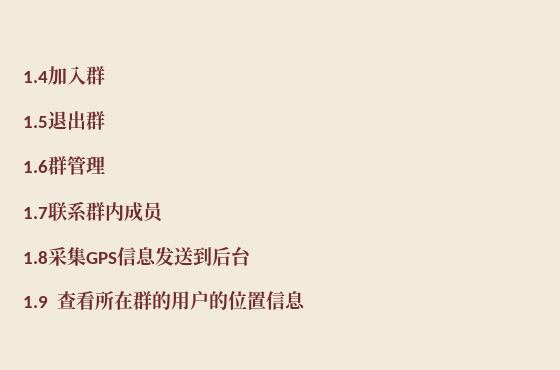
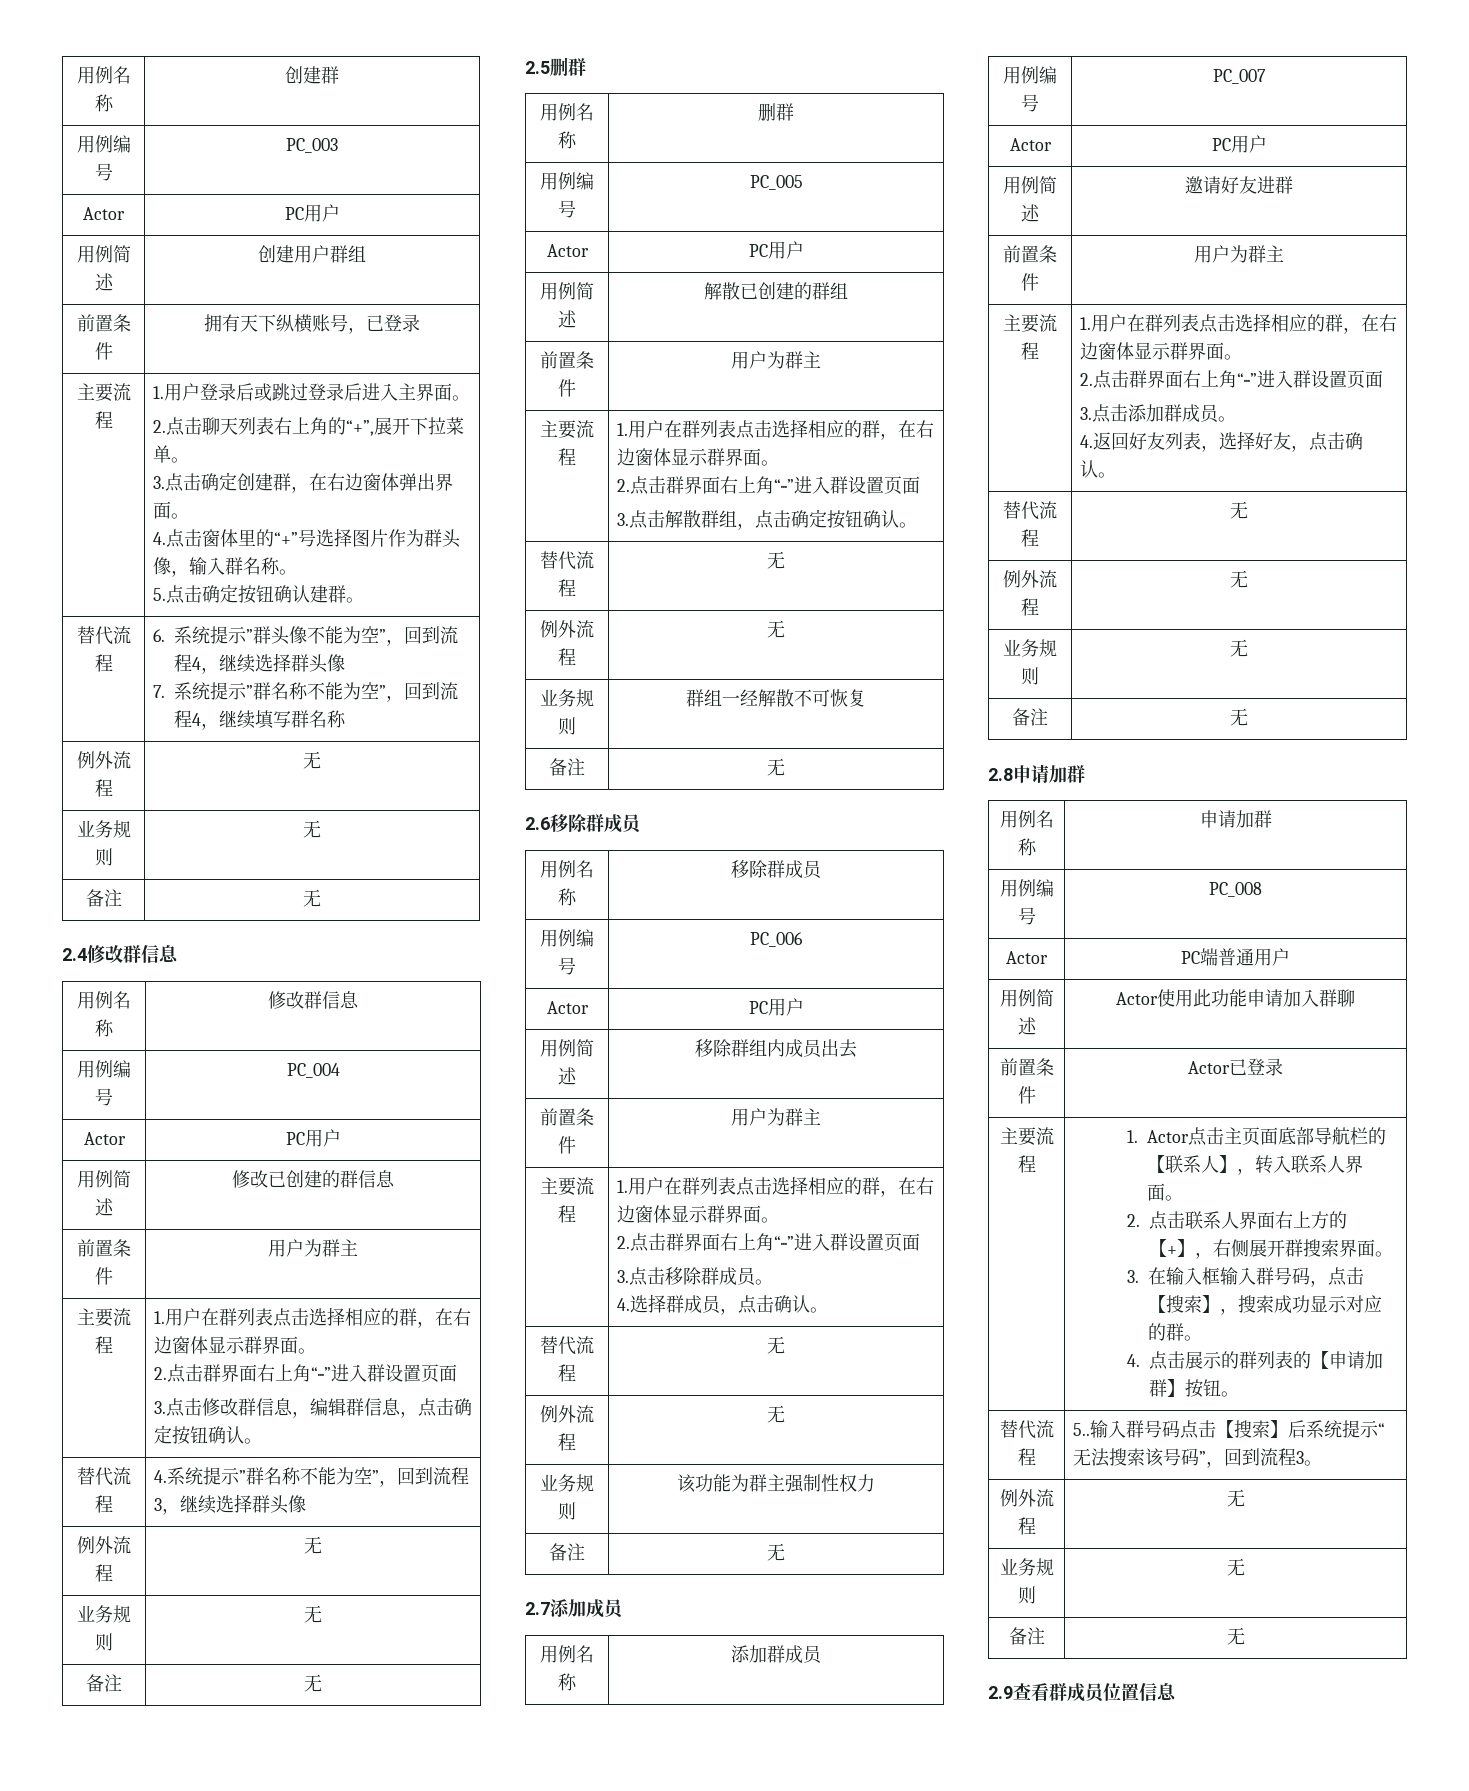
[23,66,105,85] [23,111,105,130] [23,156,105,175] [23,201,165,223] [23,246,251,266] [23,291,228,310] 1.4加入群 // 1.5退出群 // 1.6群管理 // 1.7联系群内成员 // 1.8采集GPS信息发送到后台 // 1.9查看所在群的用户的 -> [76,66,131,84] [94,94,114,112] [285,66,339,84] [76,135,131,153] [94,163,113,181] [286,138,338,153] [83,207,125,220] [284,204,340,222] [76,245,131,263] [94,273,114,291] [258,245,366,263] [76,314,131,332] [94,342,113,360] [204,314,420,334] [76,383,131,402] [94,411,113,429] [152,383,470,401] [152,417,464,436] [152,445,189,463] [152,472,453,493] [152,501,189,519] [152,528,461,548] [152,557,297,577] [152,584,364,604] [76,626,131,645] [94,654,113,672] [152,626,458,646] [173,653,345,674] [152,682,458,702] [173,710,346,730] [76,751,131,769] [94,779,113,797] [303,751,321,769] [76,820,131,838] [94,848,113,866] [303,820,321,838] [85,889,122,907] [303,889,321,907] [62,945,179,963] [77,991,131,1009] [95,1019,114,1037] [268,991,359,1009] [77,1060,131,1078] [95,1088,113,1106] [286,1063,340,1078] [83,1132,126,1145] [285,1129,341,1147] [77,1170,131,1188] [95,1198,114,1216] [232,1170,395,1188] [77,1239,131,1257] [95,1267,113,1285] [268,1239,358,1257] [77,1308,131,1327] [95,1336,113,1354] [153,1307,471,1328] [153,1336,316,1354] [153,1364,457,1383] [153,1398,472,1418] [153,1425,262,1445] [77,1467,131,1486] [95,1495,113,1513] [153,1467,469,1487] [153,1494,306,1515] [77,1536,131,1554] [95,1564,113,1582] [304,1536,322,1554] [77,1605,131,1623] [95,1633,113,1651] [304,1605,322,1623] [86,1674,122,1692] [304,1674,322,1692] [525,57,586,77] [540,103,594,121] [558,131,577,149] [758,103,794,121] [540,172,594,190] [558,200,576,218] [749,175,803,190] [546,244,589,257] [748,241,804,259] [540,282,594,300] [558,310,577,328] [704,282,848,300] [540,351,594,369] [558,379,576,397] [731,351,821,369] [540,420,594,439] [558,448,576,466] [616,419,934,440] [616,448,779,466] [616,476,920,495] [616,509,917,530] [540,551,594,570] [558,579,576,597] [767,551,785,569] [540,620,594,638] [558,648,576,666] [767,620,785,638] [540,689,594,707] [558,717,576,735] [686,689,866,707] [549,758,585,776] [767,758,785,776] [525,814,643,834] [540,860,594,878] [558,888,577,906] [731,860,823,879] [540,929,594,947] [558,957,576,975] [750,932,803,947] [546,1001,589,1014] [748,998,804,1016] [540,1039,594,1057] [558,1067,577,1085] [695,1039,857,1058] [540,1108,594,1126] [558,1136,576,1154] [731,1108,821,1126] [540,1177,594,1196] [558,1205,576,1223] [616,1176,934,1197] [616,1205,779,1223] [616,1233,920,1252] [616,1267,773,1286] [616,1294,828,1315] [540,1336,594,1355] [558,1364,576,1382] [767,1336,785,1354] [540,1405,594,1423] [558,1433,576,1451] [767,1405,785,1423] [540,1474,594,1492] [558,1502,576,1520] [677,1474,875,1493] [549,1543,585,1561] [767,1543,785,1561] [525,1599,625,1619] [540,1645,594,1663] [558,1673,577,1691] [731,1645,823,1664] [1003,66,1057,84] [1021,94,1039,112] [1213,69,1266,84] [1009,138,1052,151] [1211,135,1267,153] [1003,176,1057,194] [1021,204,1040,222] [1185,176,1293,194] [1003,245,1057,263] [1021,273,1039,291] [1194,245,1284,263] [1003,314,1057,333] [1021,342,1039,360] [1079,313,1397,334] [1079,342,1242,360] [1079,370,1383,389] [1079,404,1236,423] [1079,431,1363,452] [1079,460,1116,478] [1003,501,1057,520] [1021,529,1039,547] [1230,501,1248,519] [1003,570,1057,588] [1021,598,1039,616] [1230,570,1248,588] [1003,639,1057,657] [1021,667,1039,685] [1230,639,1248,657] [1012,708,1048,726] [1230,708,1248,726] [988,764,1085,784] [999,810,1054,828] [1017,838,1037,856] [1199,810,1272,828] [999,879,1054,897] [1017,907,1036,925] [1209,882,1262,897] [1006,951,1048,964] [1181,948,1290,966] [999,989,1054,1007] [1017,1017,1037,1035] [1116,989,1355,1007] [999,1058,1054,1076] [1017,1086,1036,1104] [1188,1058,1283,1076] [999,1127,1054,1146] [1017,1155,1036,1173] [1126,1127,1386,1146] [1146,1155,1363,1175] [1146,1183,1183,1201] [1126,1211,1347,1230] [1148,1239,1393,1259] [1126,1267,1364,1287] [1147,1295,1382,1315] [1147,1323,1202,1341] [1126,1351,1383,1370] [1148,1379,1239,1398] [999,1420,1054,1439] [1017,1448,1036,1466] [1072,1420,1385,1439] [1072,1448,1322,1468] [999,1489,1054,1507] [1017,1517,1036,1535] [1226,1489,1245,1507] [999,1558,1054,1576] [1017,1586,1036,1604] [1226,1558,1245,1576] [1008,1627,1045,1645] [1226,1627,1245,1645] [988,1683,1106,1703] 用例名称 | 创建群 // 用例编号 | PC_003 // Actor | PC用户 // 用例简述 | 创建用户群组 // 前置条件 | 拥有天下纵横账号，已登录 // 主要流程 | 1.用户登录后或跳过登录后进入主界面。 // 2.点击聊天列表右上角的“+”,展开下拉菜单。 // 3.点击确定创建群，在右边窗体弹出界面。 // 4.点击窗体里的“+”号选择图片作为群头像，输入群名称。 // 5.点击确定按钮确认建群。 // 替代流程 | 6.系统提示”群头像不能为空”，回到流程4，继续选择群头像 // 7.系统提示”群名称不能为空”，回到流程4，继续填写群名称 // 例外流程 | 无 // 业务规则 | 无 // 备注 | 无 // 2.4修改群信息 // 用例名称 | 修改群信息 // 用例编号 | PC_004 // Actor | PC用户 // 用例简述 | 修改已创建的群信息 // 前置条件 | 用户为群主 // 主要流程 | 1.用户在群列表点击选择相应的群，在右边窗体显示群界面。 // 2.点击群界面右上角“···”进入群设置页面 // 3.点击修改群信息，编辑群信息，点击确定按钮确认。 // 替代流程 | 4.系统提示”群名称不能为空”，回到流程3，继续选择群头像 // 例外流程 | 无 // 业务规则 | 无 // 备注 | 无 // 2.5删群 // 用例名称 | 删群 // 用例编号 | PC_005 // Actor | PC用户 // 用例简述 | 解散已创建的群组 // 前置条件 | 用户为群主 // 主要流程 | 1.用户在群列表点击选择相应的群，在右边窗体显示群界面。 // 2.点击群界面右上角“···”进入群设置页面 // 3.点击解散群组，点击确定按钮确认。 // 替代流程 | 无 // 例外流程 | 无 // 业务规则 | 群组一经解散不可恢复 // 备注 | 无 // 2.6移除群成员 // 用例名称 | 移除群成员 // 用例编号 | PC_006 // Actor | PC用户 // 用例简述 | 移除群组内成员出去 // 前置条件 | 用户为群主 // 主要流程 | 1.用户在群列表点击选择相应的群，在右边窗体显示群界面。 // 2.点击群界面右上角“···”进入群设置页面 // 3.点击移除群成员。 // 4.选择群成员，点击确认。 // 替代流程 | 无 // 例外流程 | 无 // 业务规则 | 该功能为群主强制性权力 // 备注 | 无 // 2.7添加成员 // 用例名称 | 添加群成员 // 用例编号 | PC_007 // Actor | PC用户 // 用例简述 | 邀请好友进群 // 前置条件 | 用户为群主 // 主要流程 | 1.用户在群列表点击选择相应的群，在右边窗体显示群界面。 // 2.点击群界面右上角“···”进入群设置页面 // 3.点击添加群成员。 // 4.返回好友列表，选择好友，点击确认。 // 替代流程 | 无 // 例外流程 | 无 // 业务规则 | 无 // 备注 | 无 // 2.8申请加群 // 用例名称 | 申请加群 // 用例编号 | PC_008 // Actor | PC端普通用户 // 用例简述 | Actor使用此功能申请加入群聊 // 前置条件 | Actor已登录 // 主要流程 | 1. Actor点击主页面底部导航栏的【联系人】，转入联系人界面。 // 2.点击联系人界面右上方的【+】，右侧展开群搜索界面。 // 3.在输入框输入群号码，点击【搜索】，搜索成功显示对应的群。 // 4.点击展示的群列表的【申请加群】按钮。 // 替代流程 | 5..输入群号码点击【搜索】后系统提示“无法搜索该号码”，回到流程3。 // 例外流程 | 无 // 业务规则 | 无 // 备注 | 无 // 2.9查看群成员

